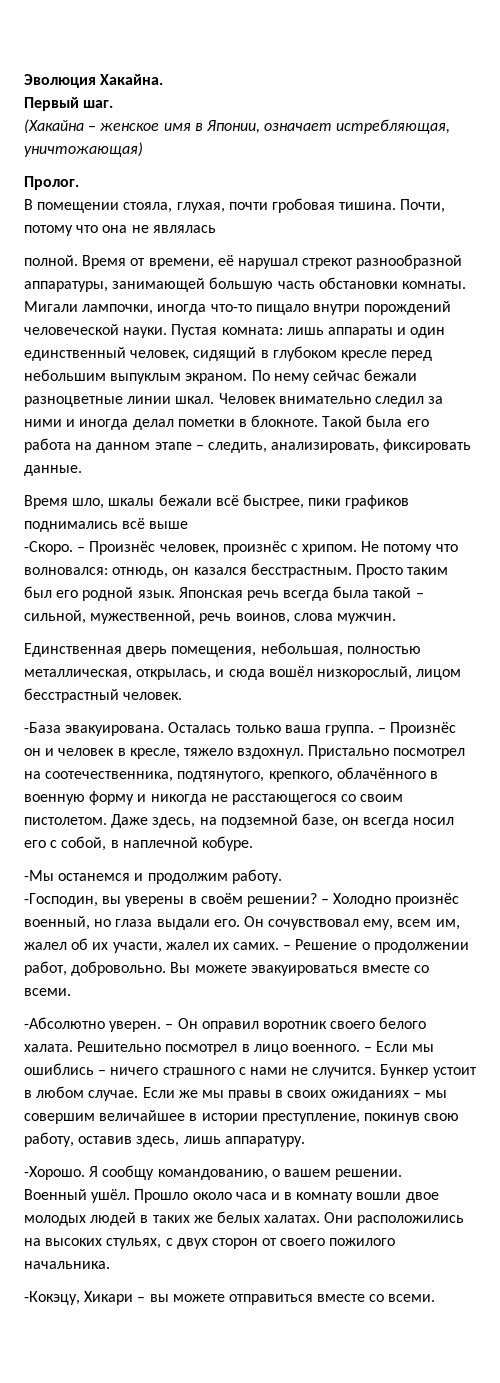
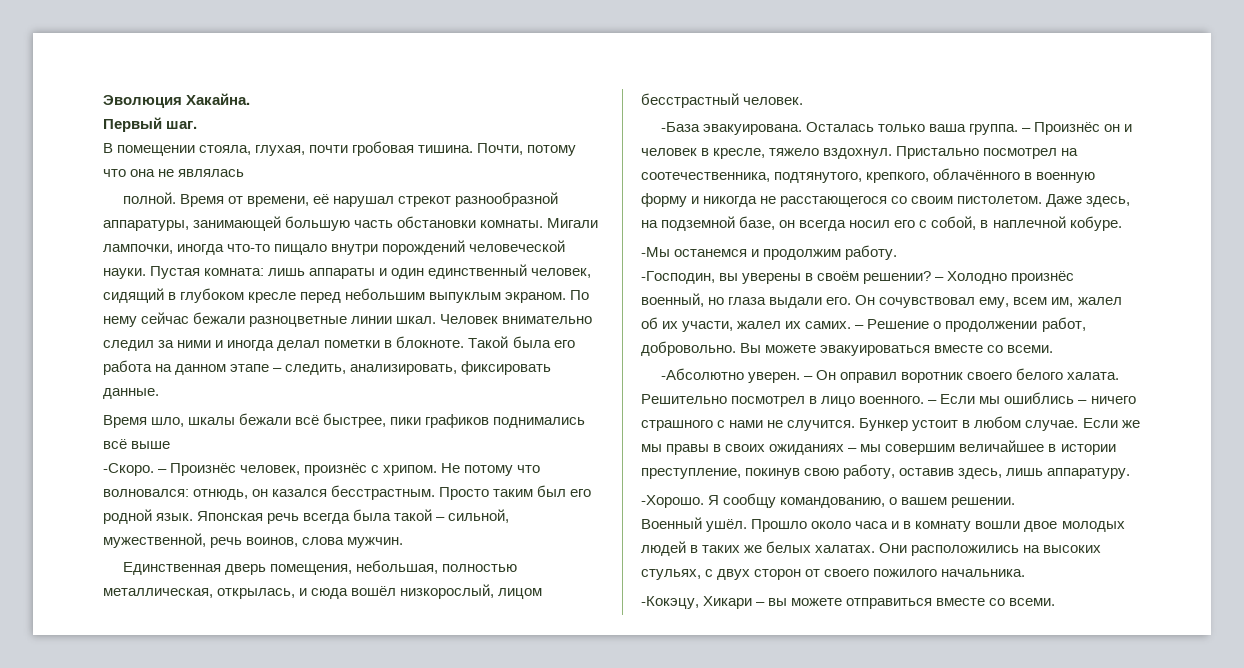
[24,119,451,134] [24,142,143,157] [24,176,79,190] // (Хакайна – женское имя в Японии, означает истребляющая, уничтожающая) // Пролог. -> (198, 125) none

